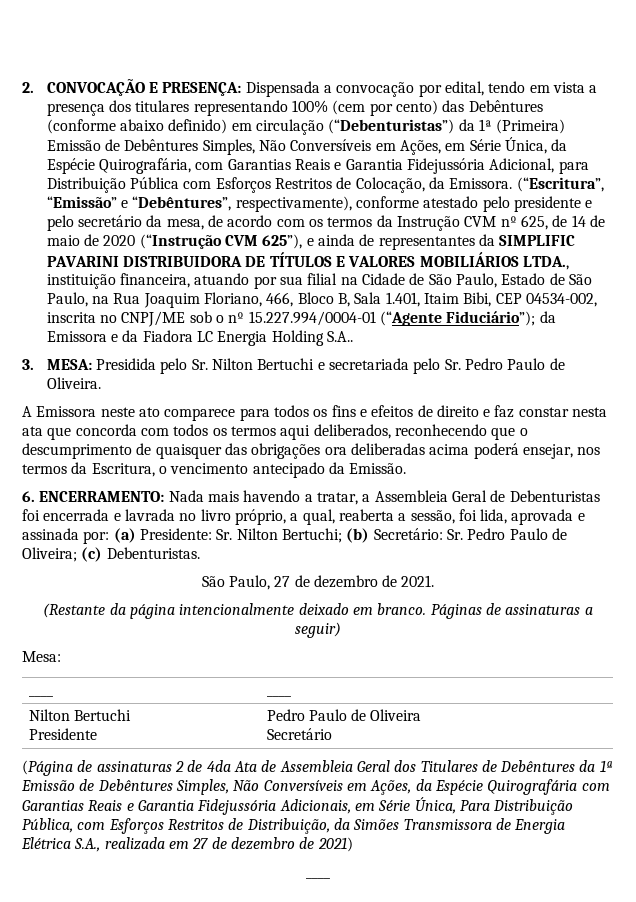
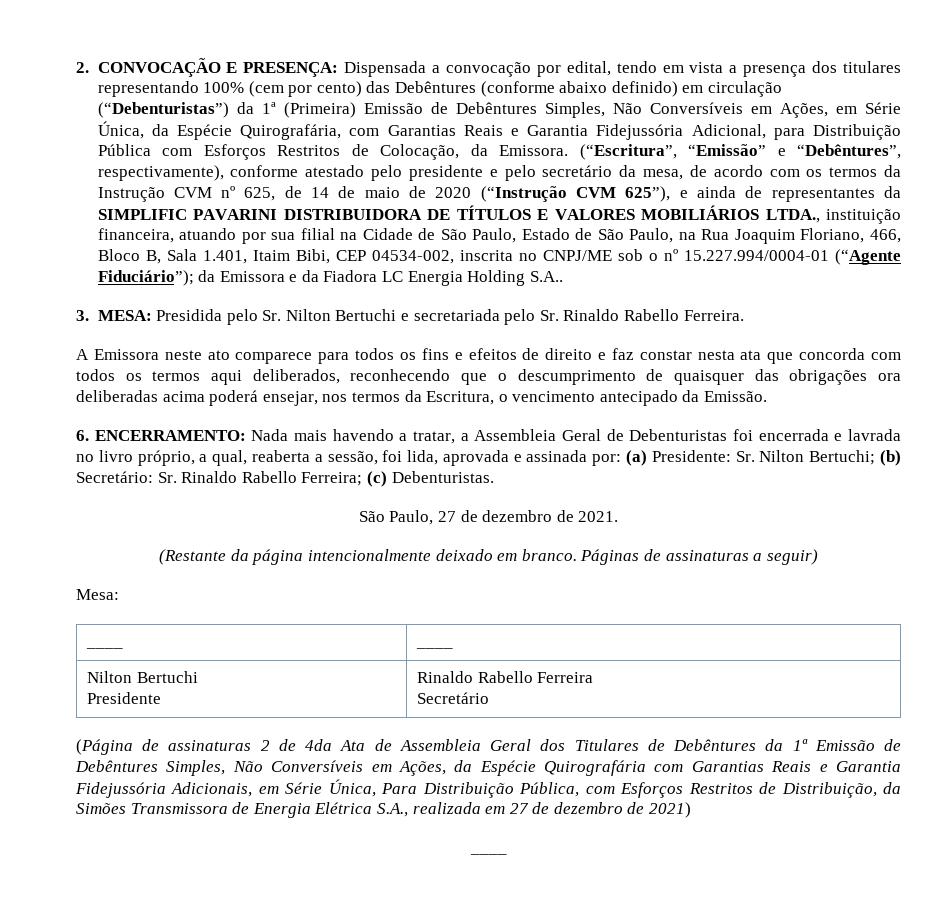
[464,358,565,370] [46,377,101,389] Pedro Paulo de Oliveira. -> [563,309,744,321] Rinaldo Rabello Ferreira.
[467,528,567,540] [22,547,77,562] Pedro Paulo de Oliveira; -> [181,471,363,486] Rinaldo Rabello Ferreira;
[266,709,422,721] Pedro Paulo de Oliveira -> [417,671,594,683] Rinaldo Rabello Ferreira

